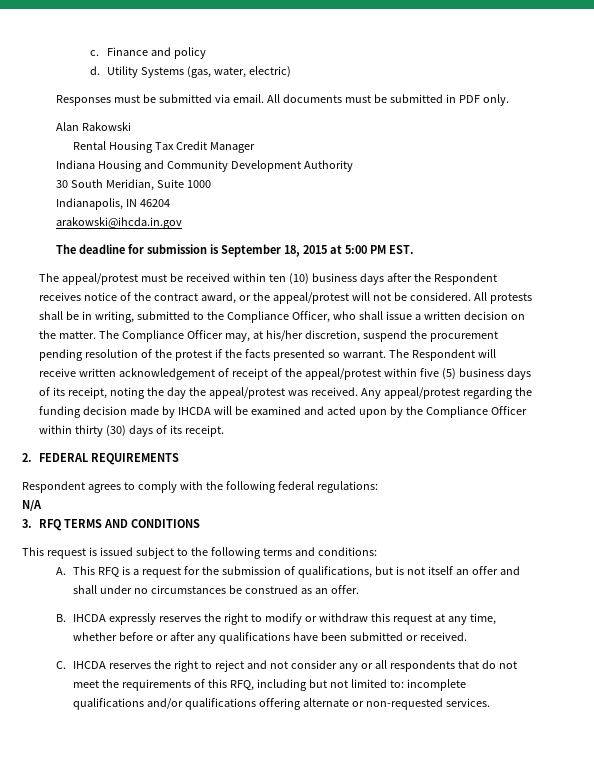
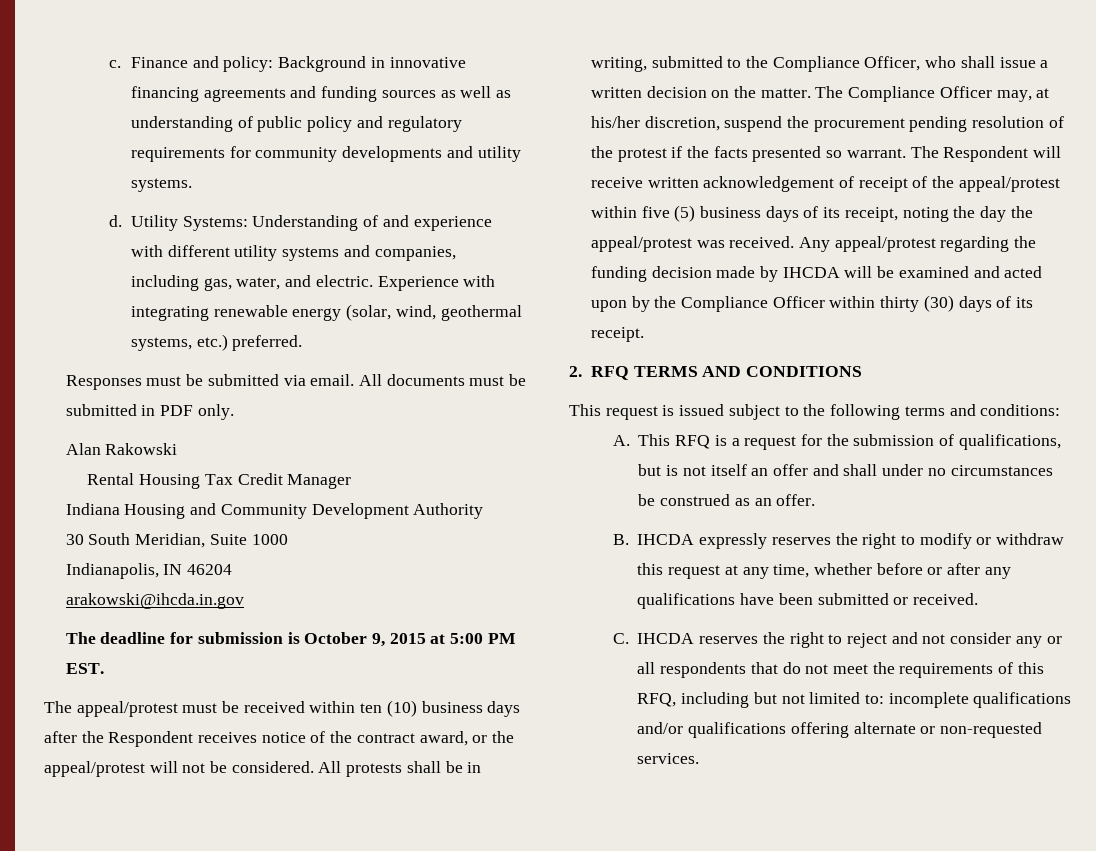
[174,47,207,59] [90,66,292,78] policy // d. Utility Systems (gas, water, electric) -> [223,56,466,72] [131,86,512,102] [131,116,462,132] [131,146,521,162] [131,178,193,192] [109,215,492,231] [131,245,456,261] [131,275,496,291] [131,304,522,321] [131,334,303,351] policy: Background in innovative financing agreements and funding sources as well as understanding of public policy and regulatory requirements for community developments and utility systems. // d. Utility Systems: Understanding of and experience with different utility systems and companies, including gas, water, and electric. Experience with integrating renewable energy (solar, wind, geothermal systems, etc.) preferred.
[220,244,300,257] September 18, -> [304,632,385,647] October 9,
[39,453,180,465] [22,481,378,493] [22,500,42,511] [22,519,32,528] FEDERAL REQUIREMENTS // Respondent agrees to comply with the following federal regulations: // N/A // 3. -> (582, 371) none

